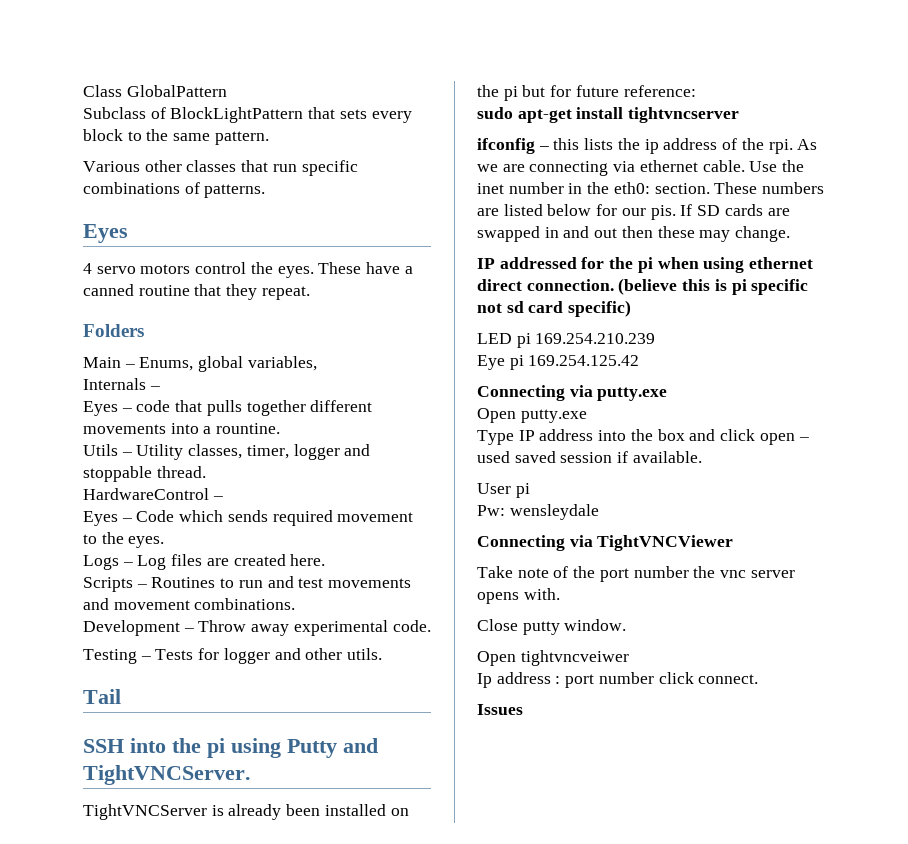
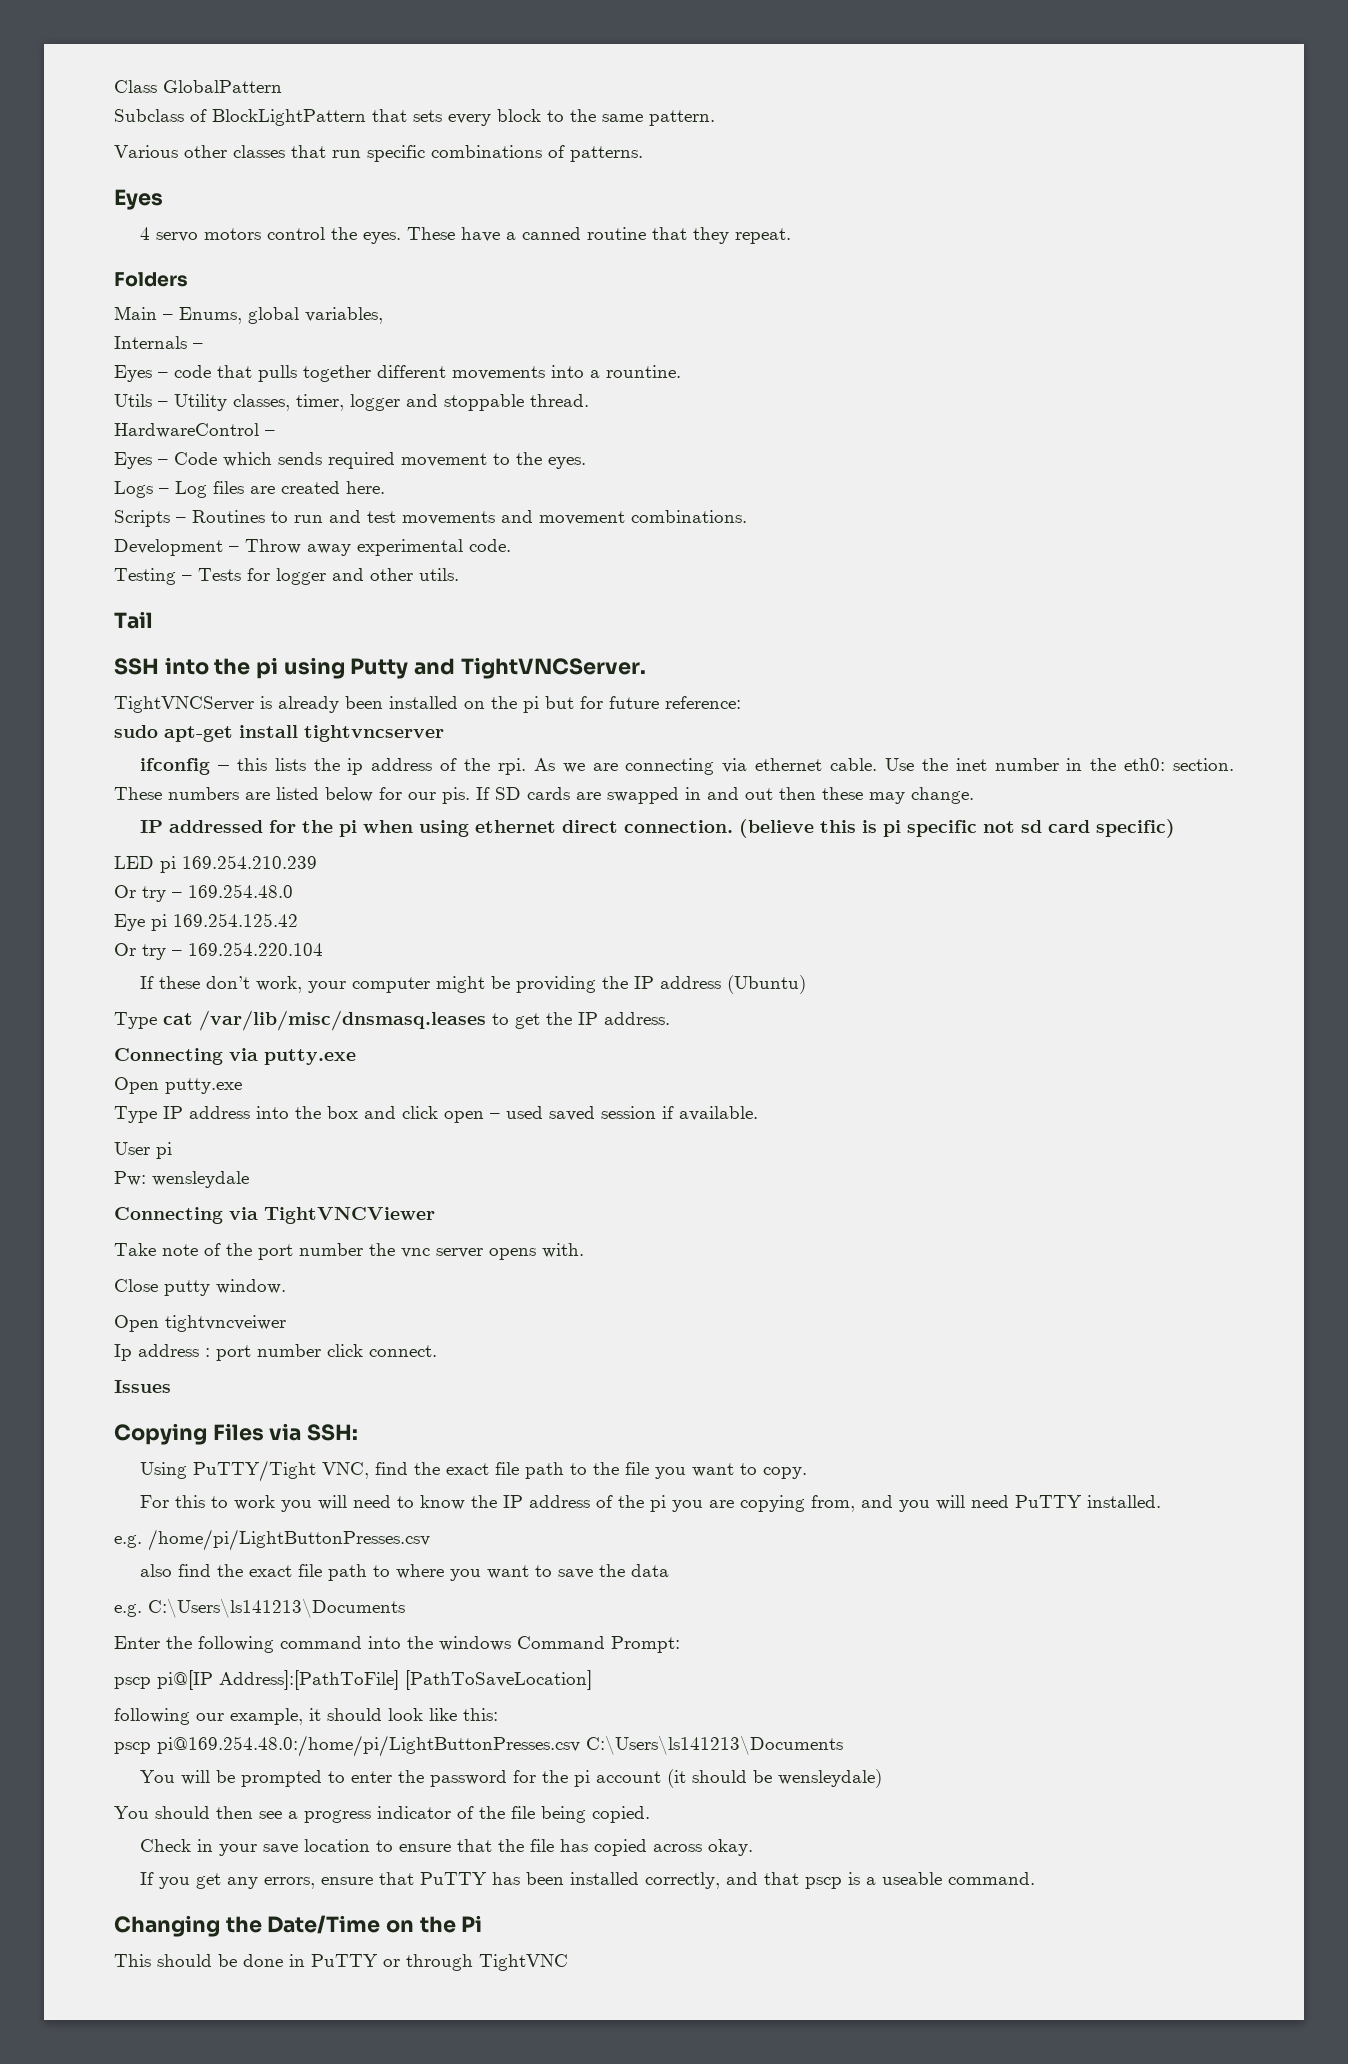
(656, 338) none -> [114,884,293,902] // Or try – 169.254.48.0
(640, 360) none -> [114,942,323,960] [140,975,807,994] [114,1010,670,1031] // Or try – 169.254.220.104 // If these don’t work, your computer might be providing the IP address (Ubuntu) // Type cat /var/lib/misc/dnsmasq.leases to get the IP address.
(523, 709) none -> [114,1423,359,1445] [140,1460,808,1482] [140,1495,1162,1512] [114,1529,430,1551] [140,1564,670,1581] [114,1598,405,1618] [114,1636,680,1653] [114,1670,592,1690] [114,1708,498,1725] [114,1735,843,1757] [140,1769,883,1788] [114,1806,650,1823] [140,1839,754,1856] [140,1872,1036,1889] [114,1915,483,1937] [114,1954,568,1971] // Copying Files via SSH: // Using PuTTY/Tight VNC, find the exact file path to the file you want to copy. // For this to work you will need to know the IP address of the pi you are copying from, and you will need PuTTY installed. // e.g. /home/pi/LightButtonPresses.csv // also find the exact file path to where you want to save the data // e.g. C:\Users\ls141213\Documents // Enter the following command into the windows Command Prompt: // pscp pi@[IP Address]:[PathToFile] [PathToSaveLocation] // following our example, it should look like this: // pscp pi@169.254.48.0:/home/pi/LightButtonPresses.csv C:\Users\ls141213\Documents // You will be prompted to enter the password for the pi account (it should be wensleydale) // You should then see a progress indicator of the file being copied. // Check in your save location to ensure that the file has copied across okay. // If you get any errors, ensure that PuTTY has been installed correctly, and that pscp is a useable command. // Changing the Date/Time on the Pi // This should be done in PuTTY or through TightVNC

